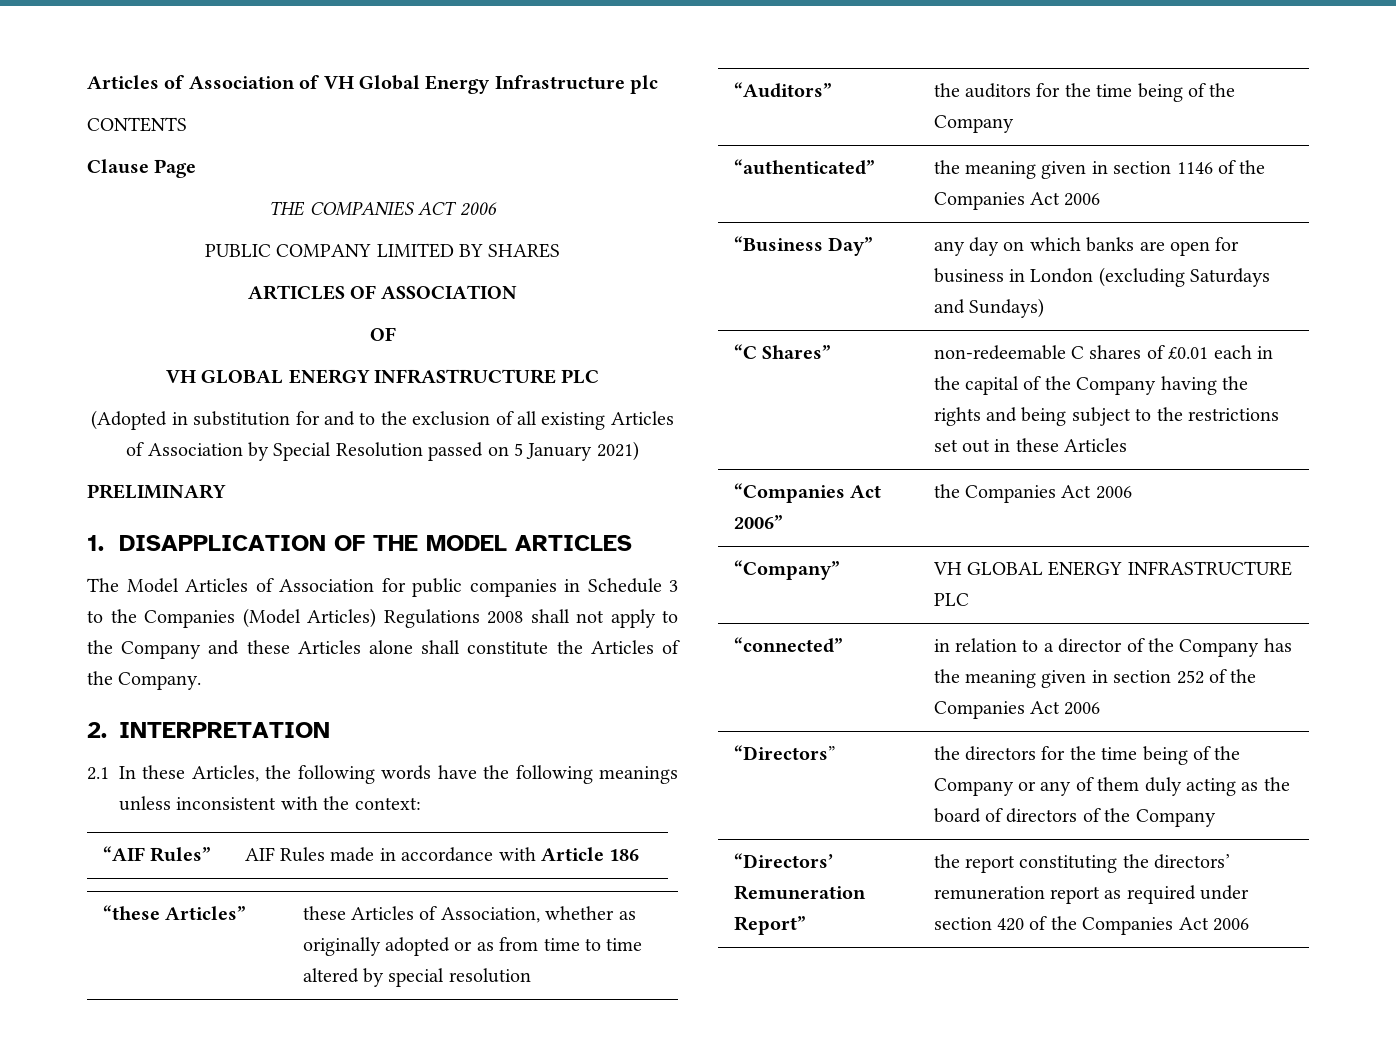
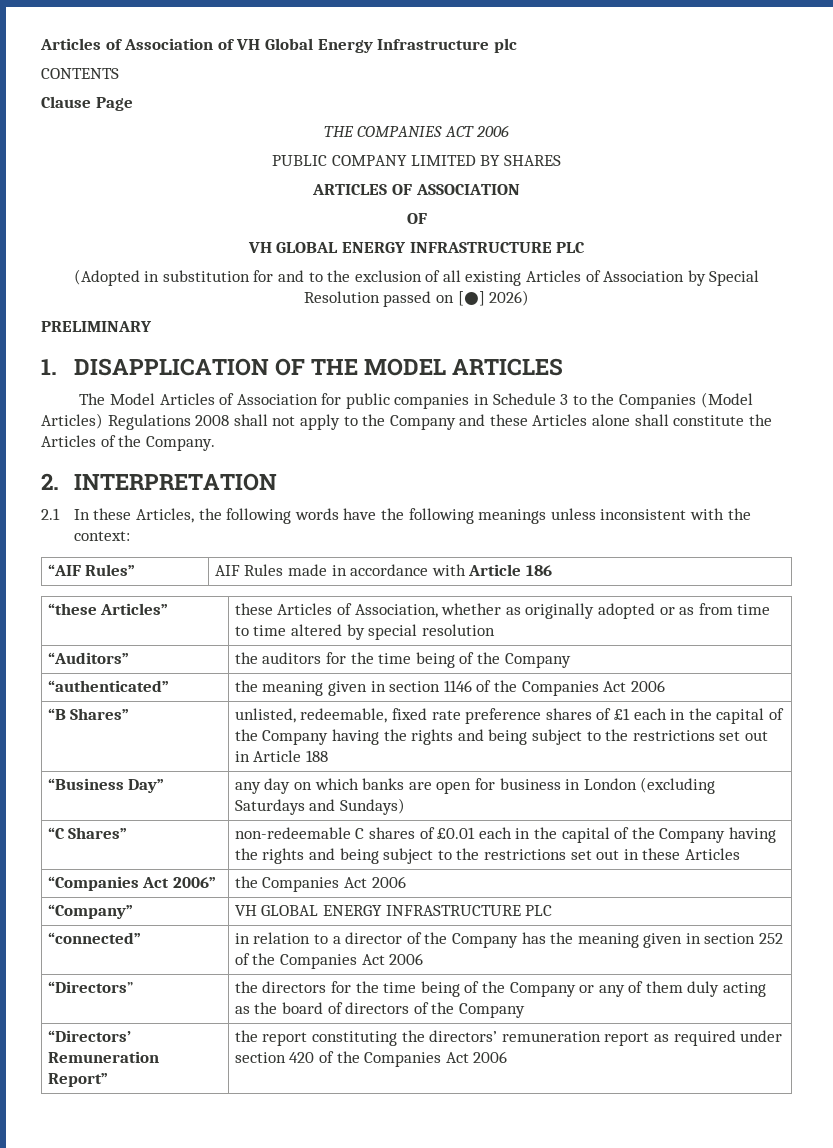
[514,441,639,461] 5 January 2021) -> [457,290,530,306] [●] 2026)
(1101, 199) none -> [47,708,130,720] [234,708,784,724] [234,729,768,745] [234,750,328,762] // “B Shares” | unlisted, redeemable, fixed rate preference shares of £1 each in the capital of the Company having the rights and being subject to the restrictions set out in Article 188

